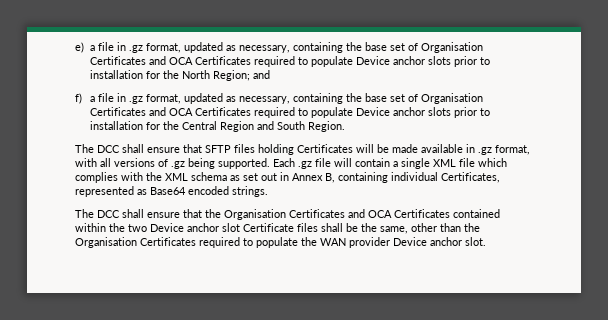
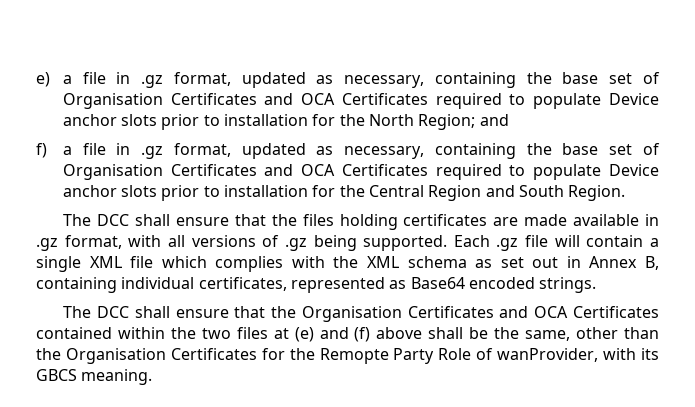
[205,145,231,153] SFTP -> [271,214,297,226] the
[297,144,389,153] Certificates will be -> [403,214,519,226] certificates are
[441,172,500,183] Certificates, -> [198,277,287,291] certificates,
[150,223,318,232] Device anchor slot Certificate files -> [236,327,423,342] files at (e) and (f) above
[199,237,486,248] required to populate the WAN provider Device anchor slot. -> [261,348,659,364] [36,369,153,385] for the Remopte Party Role of wanProvider, with its GBCS meaning.

